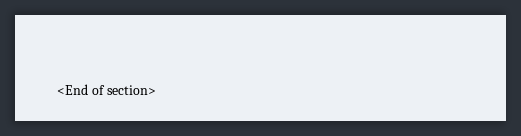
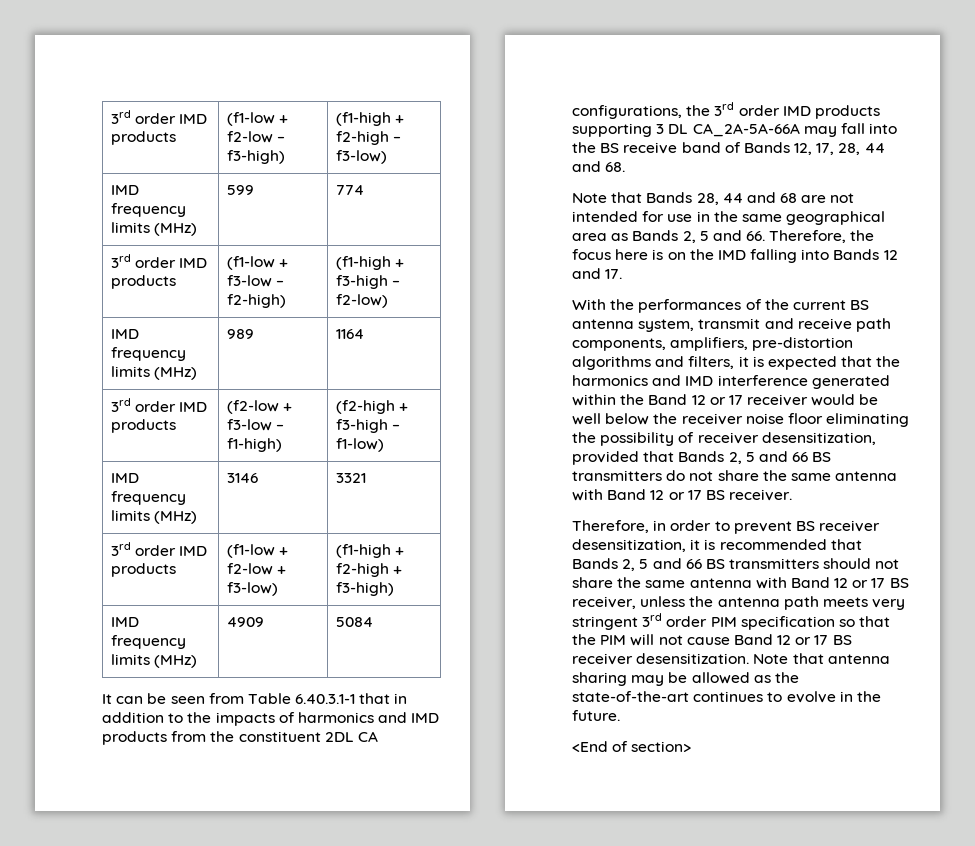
(57, 89) none -> [110,110,207,124] [110,131,176,145] [226,112,288,126] [226,131,285,143] [226,150,285,164] [335,112,404,126] [335,131,401,145] [335,150,387,164] [110,185,139,195] [110,203,186,217] [110,222,197,236] [226,185,254,195] [335,185,364,195] [110,254,207,268] [110,275,176,289] [226,256,288,270] [226,275,284,287] [226,294,286,308] [335,256,404,270] [335,275,400,289] [335,294,388,308] [110,329,139,339] [110,347,186,361] [110,366,197,380] [226,329,254,339] [335,329,364,339] [110,398,207,412] [110,419,176,433] [226,400,292,414] [226,419,284,431] [226,438,282,452] [335,400,408,414] [335,419,400,433] [335,438,384,452] [110,473,139,483] [110,491,186,505] [110,510,197,524] [226,473,258,483] [335,473,366,483] [110,542,207,556] [110,563,176,577] [226,544,288,558] [226,563,286,575] [226,582,278,596] [335,544,404,558] [335,563,402,577] [335,582,394,596] [110,617,139,627] [110,635,186,649] [110,654,197,668] [226,617,264,627] [335,617,373,627] [102,693,408,704] [102,712,440,726] [102,731,378,745] [572,102,880,119] [572,123,898,137] [572,142,885,155] [572,161,626,172] [572,192,855,205] [572,211,886,225] [572,230,875,243] [572,249,898,263] [572,268,623,279] [572,299,870,313] [572,318,891,332] [572,337,854,351] [572,356,901,370] [572,375,890,389] [572,394,879,406] [572,413,910,427] [572,432,876,446] [572,451,832,465] [572,470,898,481] [572,489,793,501] [572,520,881,534] [572,539,862,552] [572,558,900,571] [572,577,909,589] [572,596,906,610] [572,613,891,630] [572,634,852,646] [572,653,890,665] [572,672,799,686] [572,691,881,703] [572,710,620,721] 3rd order IMD products | (f1-low + f2-low – f3-high) | (f1-high + f2-high – f3-low) // IMD frequency limits (MHz) | 599 | 774 // 3rd order IMD products | (f1-low + f3-low – f2-high) | (f1-high + f3-high – f2-low) // IMD frequency limits (MHz) | 989 | 1164 // 3rd order IMD products | (f2-low + f3-low – f1-high) | (f2-high + f3-high – f1-low) // IMD frequency limits (MHz) | 3146 | 3321 // 3rd order IMD products | (f1-low + f2-low + f3-low) | (f1-high + f2-high + f3-high) // IMD frequency limits (MHz) | 4909 | 5084 // It can be seen from Table 6.40.3.1-1 that in addition to the impacts of harmonics and IMD products from the constituent 2DL CA configurations, the 3rd order IMD products supporting 3 DL CA_2A-5A-66A may fall into the BS receive band of Bands 12, 17, 28, 44 and 68. // Note that Bands 28, 44 and 68 are not intended for use in the same geographical area as Bands 2, 5 and 66. Therefore, the focus here is on the IMD falling into Bands 12 and 17. // With the performances of the current BS antenna system, transmit and receive path components, amplifiers, pre-distortion algorithms and filters, it is expected that the harmonics and IMD interference generated within the Band 12 or 17 receiver would be well below the receiver noise floor eliminating the possibility of receiver desensitization, provided that Bands 2, 5 and 66 BS transmitters do not share the same antenna with Band 12 or 17 BS receiver. // Therefore, in order to prevent BS receiver desensitization, it is recommended that Bands 2, 5 and 66 BS transmitters should not share the same antenna with Band 12 or 17 BS receiver, unless the antenna path meets very stringent 3rd order PIM specification so that the PIM will not cause Band 12 or 17 BS receiver desensitization. Note that antenna sharing may be allowed as the state-of-the-art continues to evolve in the future. //

